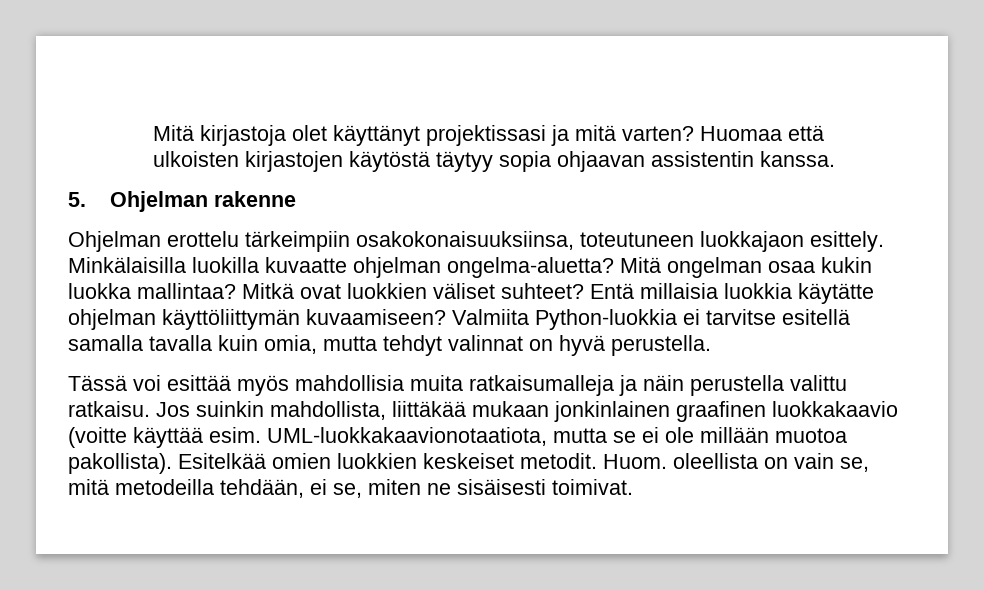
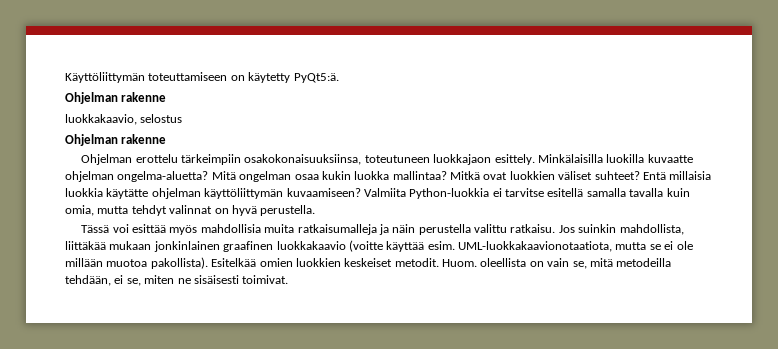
[152,125,824,146] [152,151,835,172] [68,192,86,207] Mitä kirjastoja olet käyttänyt projektissasi ja mitä varten? Huomaa että ulkoisten kirjastojen käytöstä täytyy sopia ohjaavan assistentin kanssa. // 5. -> [65,72,339,83] [65,92,167,104] [65,114,183,125] Käyttöliittymän toteuttamiseen on käytetty PyQt5:ä. // Ohjelman rakenne // luokkakaavio, selostus //

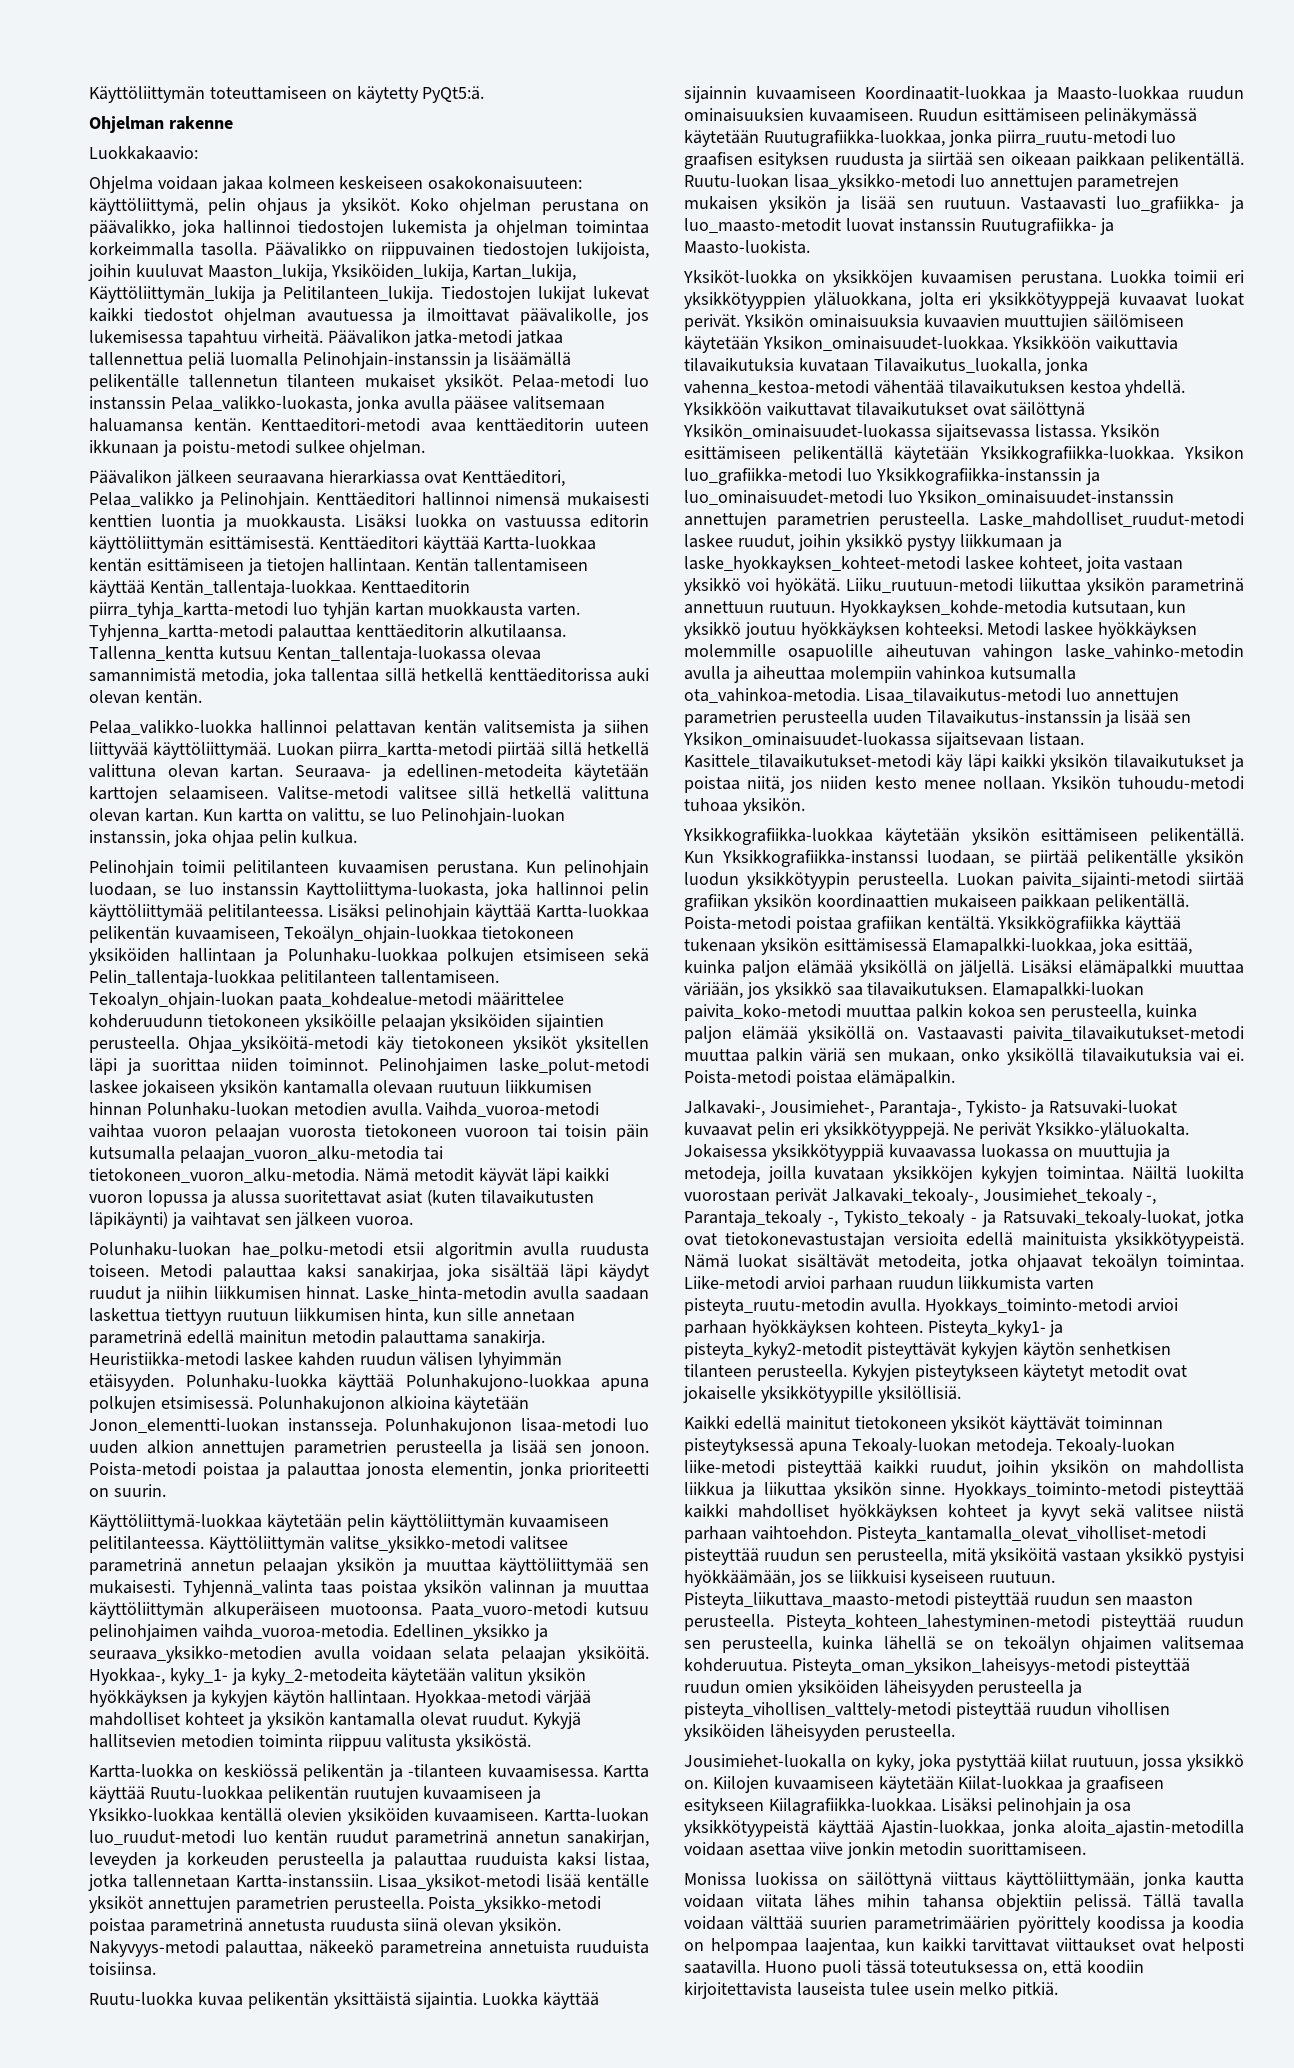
[65,114,183,125] [65,134,167,146] [81,154,693,165] [65,171,712,182] [65,188,690,199] [65,205,316,216] [81,224,684,235] [65,240,693,252] [65,257,672,269] [65,275,289,286] luokkakaavio, selostus // Ohjelman rakenne // Ohjelman erottelu tärkeimpiin osakokonaisuuksiinsa, toteutuneen luokkajaon esittely. Minkälaisilla luokilla kuvaatte ohjelman ongelma-aluetta? Mitä ongelman osaa kukin luokka mallintaa? Mitkä ovat luokkien väliset suhteet? Entä millaisia luokkia käytätte ohjelman käyttöliittymän kuvaamiseen? Valmiita Python-luokkia ei tarvitse esitellä samalla tavalla kuin omia, mutta tehdyt valinnat on hyvä perustella. // Tässä voi esittää myös mahdollisia muita ratkaisumalleja ja näin perustella valittu ratkaisu. Jos suinkin mahdollista, liittäkää mukaan jonkinlainen graafinen luokkakaavio (voitte käyttää esim. UML-luokkakaavionotaatiota, mutta se ei ole millään muotoa pakollista). Esitelkää omien luokkien keskeiset metodit. Huom. oleellista on vain se, mitä metodeilla tehdään, ei se, miten ne sisäisesti toimivat. -> [89,146,198,160] [89,176,583,193] [89,198,649,215] [89,220,649,237] [89,242,649,259] [88,264,577,281] [89,286,650,303] [89,308,650,325] [89,330,564,347] [89,352,572,369] [89,374,650,391] [89,396,606,413] [89,418,650,432] [89,440,426,457] [89,470,566,487] [89,492,649,509] [89,514,649,531] [89,536,597,553] [89,558,589,575] [89,580,470,597] [89,602,581,619] [89,624,566,641] [89,646,541,663] [89,668,650,685] [89,690,202,704] [89,720,649,737] [89,742,649,759] [89,764,650,781] [89,786,650,803] [89,808,565,825] [89,830,358,847] [89,860,650,877] [89,882,649,899] [89,904,649,921] [89,926,574,943] [89,948,650,965] [89,970,499,987] [89,992,564,1009] [89,1014,605,1031] [89,1036,649,1053] [89,1058,649,1075] [89,1080,593,1097] [89,1102,600,1117] [89,1124,649,1141] [89,1146,443,1163] [89,1168,610,1185] [89,1189,595,1207] [89,1211,414,1229] [89,1242,650,1259] [89,1264,649,1281] [89,1286,649,1303] [89,1308,576,1325] [89,1330,546,1347] [89,1352,563,1369] [89,1374,649,1391] [89,1396,530,1413] [89,1418,649,1435] [89,1440,649,1457] [89,1462,649,1479] [89,1484,166,1497] [89,1514,610,1531] [89,1536,568,1553] [89,1558,649,1575] [89,1580,649,1597] [89,1602,649,1619] [89,1624,548,1641] [89,1646,649,1663] [89,1668,587,1685] [89,1690,592,1707] [89,1712,582,1729] [89,1734,532,1751] [89,1764,650,1781] [89,1786,542,1803] [88,1808,650,1825] [89,1830,649,1847] [89,1852,649,1869] [88,1874,649,1891] [89,1896,602,1913] [89,1918,562,1935] [89,1940,650,1957] [89,1962,156,1976] [89,1992,600,2009] [684,86,1244,103] [684,108,1198,125] [684,130,1177,147] [684,152,1244,169] [684,174,1180,191] [684,196,1244,213] [684,218,1115,235] [684,240,810,254] [683,270,1244,287] [684,292,1244,309] [684,314,1185,331] [684,336,1178,353] [684,358,1088,375] [684,380,1186,397] [683,402,1086,419] [683,424,1160,441] [684,446,1244,463] [684,468,1100,485] [684,490,1174,505] [684,512,1244,529] [684,534,1063,551] [684,556,1184,573] [684,578,1244,595] [684,600,1187,617] [684,622,1198,639] [684,644,1244,661] [684,666,1077,683] [684,688,1179,705] [684,710,1192,727] [683,732,1084,749] [684,754,1244,771] [684,776,1244,793] [684,798,805,815] [683,828,1244,845] [684,850,1244,867] [684,872,1244,889] [684,894,1190,911] [684,916,1182,933] [684,938,1193,955] [684,960,1244,977] [684,982,1145,999] [684,1004,1198,1021] [684,1026,1244,1043] [684,1048,1244,1065] [684,1070,955,1087] [684,1100,1178,1117] [684,1122,1190,1139] [684,1144,1171,1161] [684,1166,1244,1183] [684,1188,1157,1205] [684,1210,1244,1227] [684,1232,1244,1249] [684,1254,1244,1271] [684,1276,1095,1293] [684,1298,1178,1315] [684,1320,1064,1337] [684,1342,1172,1359] [684,1364,1188,1381] [683,1386,961,1403] [684,1416,1164,1433] [684,1438,1176,1455] [684,1460,1244,1477] [684,1482,1244,1499] [684,1504,1244,1521] [684,1526,1206,1543] [684,1548,1244,1565] [684,1570,1056,1587] [684,1592,1194,1609] [684,1614,1244,1631] [684,1636,1244,1653] [684,1658,1190,1675] [684,1680,1083,1697] [684,1702,1170,1719] [684,1724,955,1741] [684,1754,1244,1771] [684,1776,1165,1793] [684,1798,1132,1815] [684,1820,1244,1837] [684,1842,1087,1859] [684,1872,1244,1889] [684,1894,1244,1911] [684,1916,1244,1933] [684,1938,1244,1955] [684,1960,1145,1977] [684,1982,1059,1999] Luokkakaavio: // Ohjelma voidaan jakaa kolmeen keskeiseen osakokonaisuuteen: käyttöliittymä, pelin ohjaus ja yksiköt. Koko ohjelman perustana on päävalikko, joka hallinnoi tiedostojen lukemista ja ohjelman toimintaa korkeimmalla tasolla. Päävalikko on riippuvainen tiedostojen lukijoista, joihin kuuluvat Maaston_lukija, Yksiköiden_lukija, Kartan_lukija, Käyttöliittymän_lukija ja Pelitilanteen_lukija. Tiedostojen lukijat lukevat kaikki tiedostot ohjelman avautuessa ja ilmoittavat päävalikolle, jos lukemisessa tapahtuu virheitä. Päävalikon jatka-metodi jatkaa tallennettua peliä luomalla Pelinohjain-instanssin ja lisäämällä pelikentälle tallennetun tilanteen mukaiset yksiköt. Pelaa-metodi luo instanssin Pelaa_valikko-luokasta, jonka avulla pääsee valitsemaan haluamansa kentän. Kenttaeditori-metodi avaa kenttäeditorin uuteen ikkunaan ja poistu-metodi sulkee ohjelman. // Päävalikon jälkeen seuraavana hierarkiassa ovat Kenttäeditori, Pelaa_valikko ja Pelinohjain. Kenttäeditori hallinnoi nimensä mukaisesti kenttien luontia ja muokkausta. Lisäksi luokka on vastuussa editorin käyttöliittymän esittämisestä. Kenttäeditori käyttää Kartta-luokkaa kentän esittämiseen ja tietojen hallintaan. Kentän tallentamiseen käyttää Kentän_tallentaja-luokkaa. Kenttaeditorin piirra_tyhja_kartta-metodi luo tyhjän kartan muokkausta varten. Tyhjenna_kartta-metodi palauttaa kenttäeditorin alkutilaansa. Tallenna_kentta kutsuu Kentan_tallentaja-luokassa olevaa samannimistä metodia, joka tallentaa sillä hetkellä kenttäeditorissa auki olevan kentän. // Pelaa_valikko-luokka hallinnoi pelattavan kentän valitsemista ja siihen liittyvää käyttöliittymää. Luokan piirra_kartta-metodi piirtää sillä hetkellä valittuna olevan kartan. Seuraava- ja edellinen-metodeita käytetään karttojen selaamiseen. Valitse-metodi valitsee sillä hetkellä valittuna olevan kartan. Kun kartta on valittu, se luo Pelinohjain-luokan instanssin, joka ohjaa pelin kulkua. // Pelinohjain toimii pelitilanteen kuvaamisen perustana. Kun pelinohjain luodaan, se luo instanssin Kayttoliittyma-luokasta, joka hallinnoi pelin käyttöliittymää pelitilanteessa. Lisäksi pelinohjain käyttää Kartta-luokkaa pelikentän kuvaamiseen, Tekoälyn_ohjain-luokkaa tietokoneen yksiköiden hallintaan ja Polunhaku-luokkaa polkujen etsimiseen sekä Pelin_tallentaja-luokkaa pelitilanteen tallentamiseen. Tekoalyn_ohjain-luokan paata_kohdealue-metodi määrittelee kohderuudunn tietokoneen yksiköille pelaajan yksiköiden sijaintien perusteella. Ohjaa_yksiköitä-metodi käy tietokoneen yksiköt yksitellen läpi ja suorittaa niiden toiminnot. Pelinohjaimen laske_polut-metodi laskee jokaiseen yksikön kantamalla olevaan ruutuun liikkumisen hinnan Polunhaku-luokan metodien avulla. Vaihda_vuoroa-metodi vaihtaa vuoron pelaajan vuorosta tietokoneen vuoroon tai toisin päin kutsumalla pelaajan_vuoron_alku-metodia tai tietokoneen_vuoron_alku-metodia. Nämä metodit käyvät läpi kaikki vuoron lopussa ja alussa suoritettavat asiat (kuten tilavaikutusten läpikäynti) ja vaihtavat sen jälkeen vuoroa. // Polunhaku-luokan hae_polku-metodi etsii algoritmin avulla ruudusta toiseen. Metodi palauttaa kaksi sanakirjaa, joka sisältää läpi käydyt ruudut ja niihin liikkumisen hinnat. Laske_hinta-metodin avulla saadaan laskettua tiettyyn ruutuun liikkumisen hinta, kun sille annetaan parametrinä edellä mainitun metodin palauttama sanakirja. Heuristiikka-metodi laskee kahden ruudun välisen lyhyimmän etäisyyden. Polunhaku-luokka käyttää Polunhakujono-luokkaa apuna polkujen etsimisessä. Polunhakujonon alkioina käytetään Jonon_elementti-luokan instansseja. Polunhakujonon lisaa-metodi luo uuden alkion annettujen parametrien perusteella ja lisää sen jonoon. Poista-metodi poistaa ja palauttaa jonosta elementin, jonka prioriteetti on suurin. // Käyttöliittymä-luokkaa käytetään pelin käyttöliittymän kuvaamiseen pelitilanteessa. Käyttöliittymän valitse_yksikko-metodi valitsee parametrinä annetun pelaajan yksikön ja muuttaa käyttöliittymää sen mukaisesti. Tyhjennä_valinta taas poistaa yksikön valinnan ja muuttaa käyttöliittymän alkuperäiseen muotoonsa. Paata_vuoro-metodi kutsuu pelinohjaimen vaihda_vuoroa-metodia. Edellinen_yksikko ja seuraava_yksikko-metodien avulla voidaan selata pelaajan yksiköitä. Hyokkaa-, kyky_1- ja kyky_2-metodeita käytetään valitun yksikön hyökkäyksen ja kykyjen käytön hallintaan. Hyokkaa-metodi värjää mahdolliset kohteet ja yksikön kantamalla olevat ruudut. Kykyjä hallitsevien metodien toiminta riippuu valitusta yksiköstä. // Kartta-luokka on keskiössä pelikentän ja -tilanteen kuvaamisessa. Kartta käyttää Ruutu-luokkaa pelikentän ruutujen kuvaamiseen ja Yksikko-luokkaa kentällä olevien yksiköiden kuvaamiseen. Kartta-luokan luo_ruudut-metodi luo kentän ruudut parametrinä annetun sanakirjan, leveyden ja korkeuden perusteella ja palauttaa ruuduista kaksi listaa, jotka tallennetaan Kartta-instanssiin. Lisaa_yksikot-metodi lisää kentälle yksiköt annettujen parametrien perusteella. Poista_yksikko-metodi poistaa parametrinä annetusta ruudusta siinä olevan yksikön. Nakyvyys-metodi palauttaa, näkeekö parametreina annetuista ruuduista toisiinsa. // Ruutu-luokka kuvaa pelikentän yksittäistä sijaintia. Luokka käyttää sijainnin kuvaamiseen Koordinaatit-luokkaa ja Maasto-luokkaa ruudun ominaisuuksien kuvaamiseen. Ruudun esittämiseen pelinäkymässä käytetään Ruutugrafiikka-luokkaa, jonka piirra_ruutu-metodi luo graafisen esityksen ruudusta ja siirtää sen oikeaan paikkaan pelikentällä. Ruutu-luokan lisaa_yksikko-metodi luo annettujen parametrejen mukaisen yksikön ja lisää sen ruutuun. Vastaavasti luo_grafiikka- ja luo_maasto-metodit luovat instanssin Ruutugrafiikka- ja Maasto-luokista. // Yksiköt-luokka on yksikköjen kuvaamisen perustana. Luokka toimii eri yksikkötyyppien yläluokkana, jolta eri yksikkötyyppejä kuvaavat luokat perivät. Yksikön ominaisuuksia kuvaavien muuttujien säilömiseen käytetään Yksikon_ominaisuudet-luokkaa. Yksikköön vaikuttavia tilavaikutuksia kuvataan Tilavaikutus_luokalla, jonka vahenna_kestoa-metodi vähentää tilavaikutuksen kestoa yhdellä. Yksikköön vaikuttavat tilavaikutukset ovat säilöttynä Yksikön_ominaisuudet-luokassa sijaitsevassa listassa. Yksikön esittämiseen pelikentällä käytetään Yksikkografiikka-luokkaa. Yksikon luo_grafiikka-metodi luo Yksikkografiikka-instanssin ja luo_ominaisuudet-metodi luo Yksikon_ominaisuudet-instanssin annettujen parametrien perusteella. Laske_mahdolliset_ruudut-metodi laskee ruudut, joihin yksikkö pystyy liikkumaan ja laske_hyokkayksen_kohteet-metodi laskee kohteet, joita vastaan yksikkö voi hyökätä. Liiku_ruutuun-metodi liikuttaa yksikön parametrinä annettuun ruutuun. Hyokkayksen_kohde-metodia kutsutaan, kun yksikkö joutuu hyökkäyksen kohteeksi. Metodi laskee hyökkäyksen molemmille osapuolille aiheutuvan vahingon laske_vahinko-metodin avulla ja aiheuttaa molempiin vahinkoa kutsumalla ota_vahinkoa-metodia. Lisaa_tilavaikutus-metodi luo annettujen parametrien perusteella uuden Tilavaikutus-instanssin ja lisää sen Yksikon_ominaisuudet-luokassa sijaitsevaan listaan. Kasittele_tilavaikutukset-metodi käy läpi kaikki yksikön tilavaikutukset ja poistaa niitä, jos niiden kesto menee nollaan. Yksikön tuhoudu-metodi tuhoaa yksikön. // Yksikkografiikka-luokkaa käytetään yksikön esittämiseen pelikentällä. Kun Yksikkografiikka-instanssi luodaan, se piirtää pelikentälle yksikön luodun yksikkötyypin perusteella. Luokan paivita_sijainti-metodi siirtää grafiikan yksikön koordinaattien mukaiseen paikkaan pelikentällä. Poista-metodi poistaa grafiikan kentältä. Yksikkögrafiikka käyttää tukenaan yksikön esittämisessä Elamapalkki-luokkaa, joka esittää, kuinka paljon elämää yksiköllä on jäljellä. Lisäksi elämäpalkki muuttaa väriään, jos yksikkö saa tilavaikutuksen. Elamapalkki-luokan paivita_koko-metodi muuttaa palkin kokoa sen perusteella, kuinka paljon elämää yksiköllä on. Vastaavasti paivita_tilavaikutukset-metodi muuttaa palkin väriä sen mukaan, onko yksiköllä tilavaikutuksia vai ei. Poista-metodi poistaa elämäpalkin. // Jalkavaki-, Jousimiehet-, Parantaja-, Tykisto- ja Ratsuvaki-luokat kuvaavat pelin eri yksikkötyyppejä. Ne perivät Yksikko-yläluokalta. Jokaisessa yksikkötyyppiä kuvaavassa luokassa on muuttujia ja metodeja, joilla kuvataan yksikköjen kykyjen toimintaa. Näiltä luokilta vuorostaan perivät Jalkavaki_tekoaly-, Jousimiehet_tekoaly -, Parantaja_tekoaly -, Tykisto_tekoaly - ja Ratsuvaki_tekoaly-luokat, jotka ovat tietokonevastustajan versioita edellä mainituista yksikkötyypeistä. Nämä luokat sisältävät metodeita, jotka ohjaavat tekoälyn toimintaa. Liike-metodi arvioi parhaan ruudun liikkumista varten pisteyta_ruutu-metodin avulla. Hyokkays_toiminto-metodi arvioi parhaan hyökkäyksen kohteen. Pisteyta_kyky1- ja pisteyta_kyky2-metodit pisteyttävät kykyjen käytön senhetkisen tilanteen perusteella. Kykyjen pisteytykseen käytetyt metodit ovat jokaiselle yksikkötyypille yksilöllisiä. // Kaikki edellä mainitut tietokoneen yksiköt käyttävät toiminnan pisteytyksessä apuna Tekoaly-luokan metodeja. Tekoaly-luokan liike-metodi pisteyttää kaikki ruudut, joihin yksikön on mahdollista liikkua ja liikuttaa yksikön sinne. Hyokkays_toiminto-metodi pisteyttää kaikki mahdolliset hyökkäyksen kohteet ja kyvyt sekä valitsee niistä parhaan vaihtoehdon. Pisteyta_kantamalla_olevat_viholliset-metodi pisteyttää ruudun sen perusteella, mitä yksiköitä vastaan yksikkö pystyisi hyökkäämään, jos se liikkuisi kyseiseen ruutuun. Pisteyta_liikuttava_maasto-metodi pisteyttää ruudun sen maaston perusteella. Pisteyta_kohteen_lahestyminen-metodi pisteyttää ruudun sen perusteella, kuinka lähellä se on tekoälyn ohjaimen valitsemaa kohderuutua. Pisteyta_oman_yksikon_laheisyys-metodi pisteyttää ruudun omien yksiköiden läheisyyden perusteella ja pisteyta_vihollisen_valttely-metodi pisteyttää ruudun vihollisen yksiköiden läheisyyden perusteella. // Jousimiehet-luokalla on kyky, joka pystyttää kiilat ruutuun, jossa yksikkö on. Kiilojen kuvaamiseen käytetään Kiilat-luokkaa ja graafiseen esitykseen Kiilagrafiikka-luokkaa. Lisäksi pelinohjain ja osa yksikkötyypeistä käyttää Ajastin-luokkaa, jonka aloita_ajastin-metodilla voidaan asettaa viive jonkin metodin suorittamiseen. // Monissa luokissa on säilöttynä viittaus käyttöliittymään, jonka kautta voidaan viitata lähes mihin tahansa objektiin pelissä. Tällä tavalla voidaan välttää suurien parametrimäärien pyörittely koodissa ja koodia on helpompaa laajentaa, kun kaikki tarvittavat viittaukset ovat helposti saatavilla. Huono puoli tässä toteutuksessa on, että koodiin kirjoitettavista lauseista tulee usein melko pitkiä.

